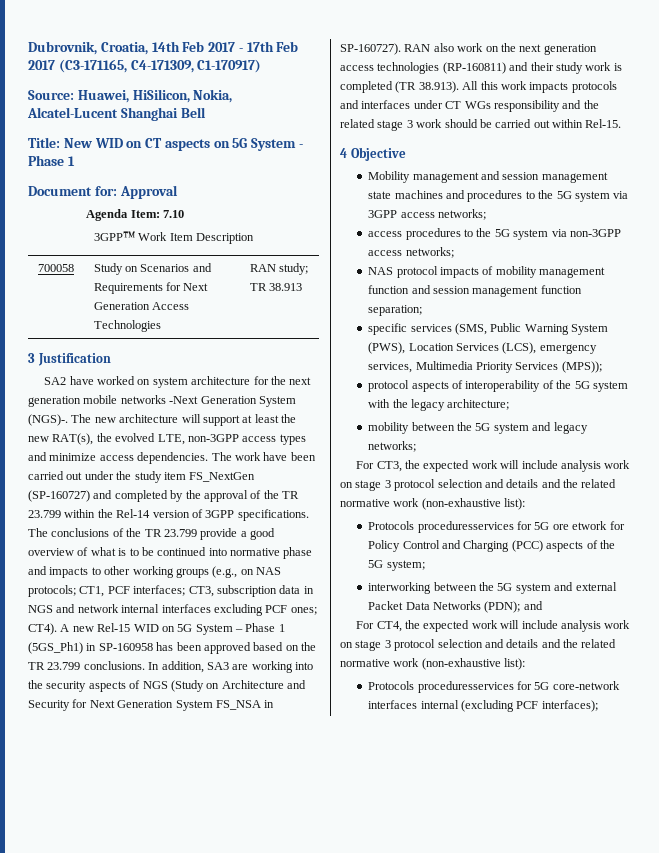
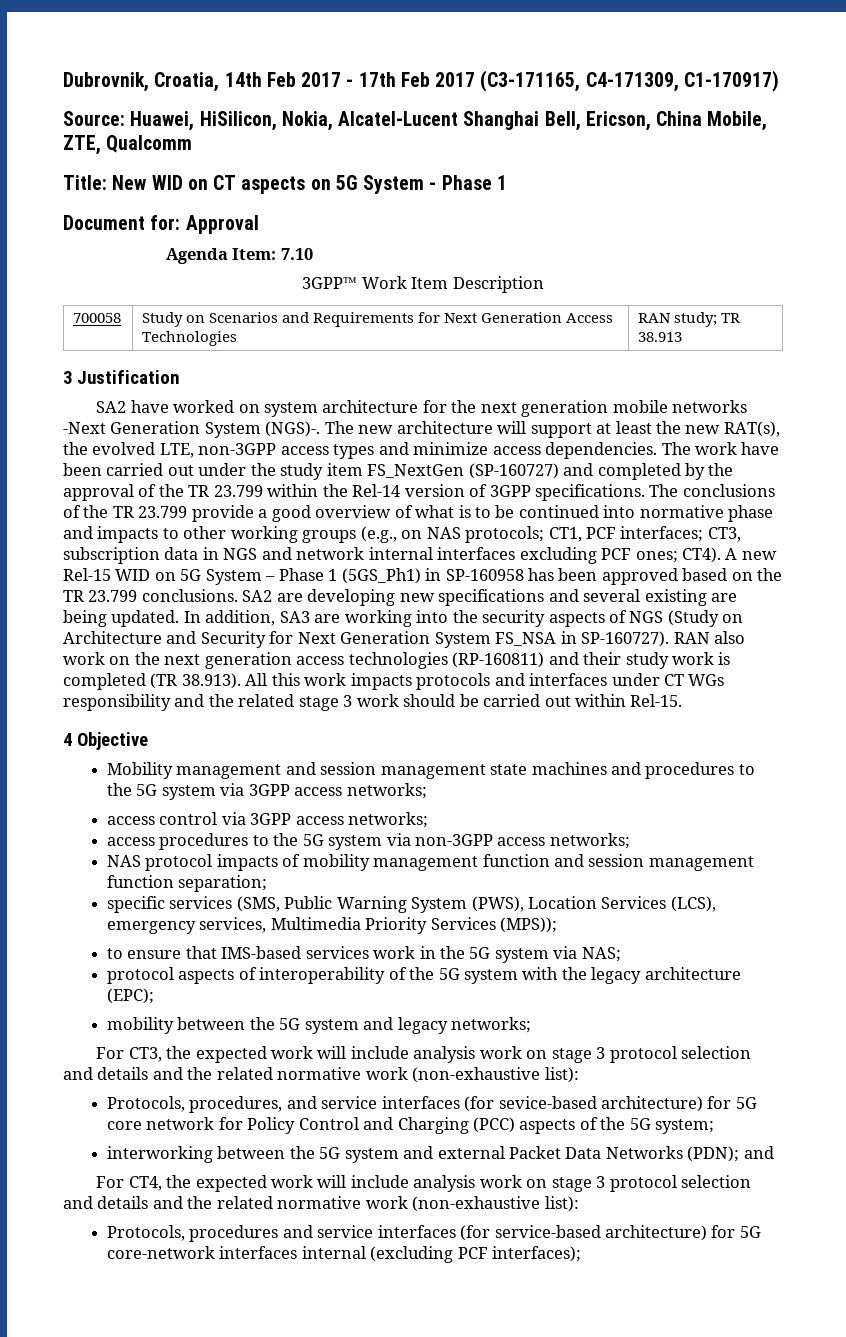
[180,107,206,118] Bell -> [544,111,768,131] [63,135,193,155] Bell, Ericson, China Mobile, ZTE, Qualcomm
(145, 665) none -> [242,589,738,606] [63,610,180,627] SA2 are developing new specifications and several existing are being updated.
(487, 214) none -> [106,812,429,828] // access control via 3GPP access networks;
(602, 367) none -> [106,946,621,963] // to ensure that IMS-based services work in the 5G system via NAS;
[447,399,510,410] architecture; -> [644,967,741,980] [106,988,154,1004] architecture (EPC);
[368,521,608,533] Protocols proceduresservices for 5G ore etwork -> [106,1096,757,1113] [106,1117,215,1130] Protocols, procedures, and service interfaces (for sevice-based architecture) for 5G core network
[368,681,514,693] Protocols proceduresservices -> [106,1225,708,1242] Protocols, procedures and service interfaces (for service-based architecture)

